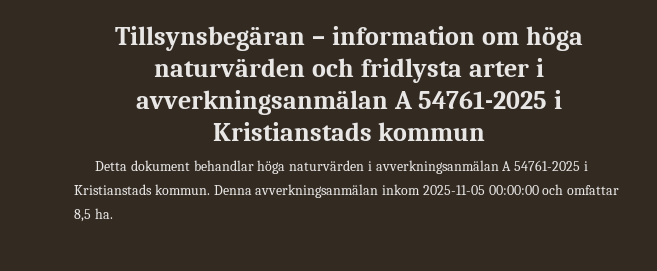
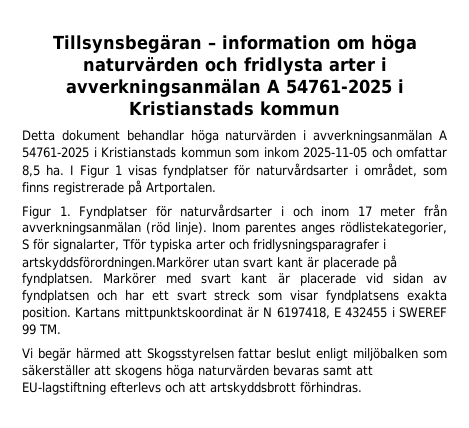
[154,184,379,198] kommun. Denna avverkningsanmälan -> [180,147,259,158] kommun som
[488,185,539,195] 00:00:00 -> (367, 152) none
(113, 213) none -> [70,163,448,178] [22,180,216,195] [22,204,447,219] [22,222,447,235] [22,239,386,252] [22,255,397,270] [22,273,447,286] [22,290,448,303] [22,307,447,320] [22,324,61,335] [22,348,448,361] [22,365,373,378] [22,382,362,395] I Figur 1 visas fyndplatser för naturvårdsarter i området, som finns registrerade på Artportalen. // Figur 1. Fyndplatser för naturvårdsarter i och inom 17 meter från avverkningsanmälan (röd linje). Inom parentes anges rödlistekategorier, S för signalarter, Tför typiska arter och fridlysningsparagrafer i artskyddsförordningen.Markörer utan svart kant är placerade på fyndplatsen. Markörer med svart kant är placerade vid sidan av fyndplatsen och har ett svart streck som visar fyndplatsens exakta position. Kartans mittpunktskoordinat är N 6197418, E 432455 i SWEREF 99 TM. // Vi begär härmed att Skogsstyrelsen fattar beslut enligt miljöbalken som säkerställer att skogens höga naturvärden bevaras samt att EU-lagstiftning efterlevs och att artskyddsbrott förhindras.

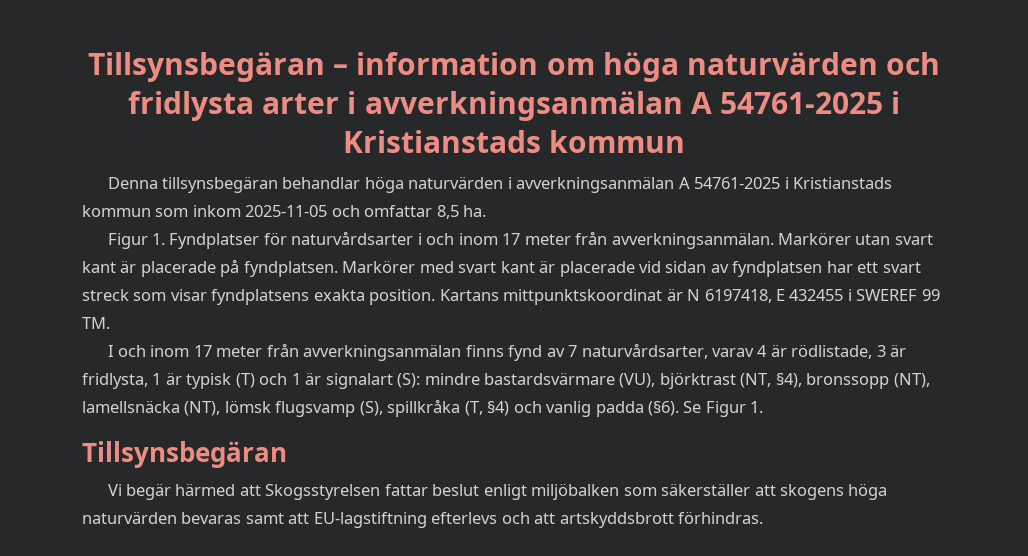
[22,130,120,141] Detta dokument -> [107,176,279,193] Denna tillsynsbegäran
[70,163,448,178] [22,180,216,195] I Figur 1 visas fyndplatser för naturvårdsarter i området, som finns registrerade på Artportalen. -> (487, 211) none
[22,222,447,235] [22,239,386,252] [22,257,209,270] avverkningsanmälan (röd linje). Inom parentes anges rödlistekategorier, S för signalarter, Tför typiska arter och fridlysningsparagrafer i artskyddsförordningen.Markörer -> [611,232,852,249] avverkningsanmälan. Markörer
[96,290,117,301] och -> (823, 269) none
(61, 329) none -> [107,343,907,361] [82,372,930,389] [82,399,764,417] [82,441,287,468] // I och inom 17 meter från avverkningsanmälan finns fynd av 7 naturvårdsarter, varav 4 är rödlistade, 3 är fridlysta, 1 är typisk (T) och 1 är signalart (S): mindre bastardsvärmare (VU), björktrast (NT, §4), bronssopp (NT), lamellsnäcka (NT), lömsk flugsvamp (S), spillkråka (T, §4) och vanlig padda (§6). Se Figur 1. // Tillsynsbegäran

